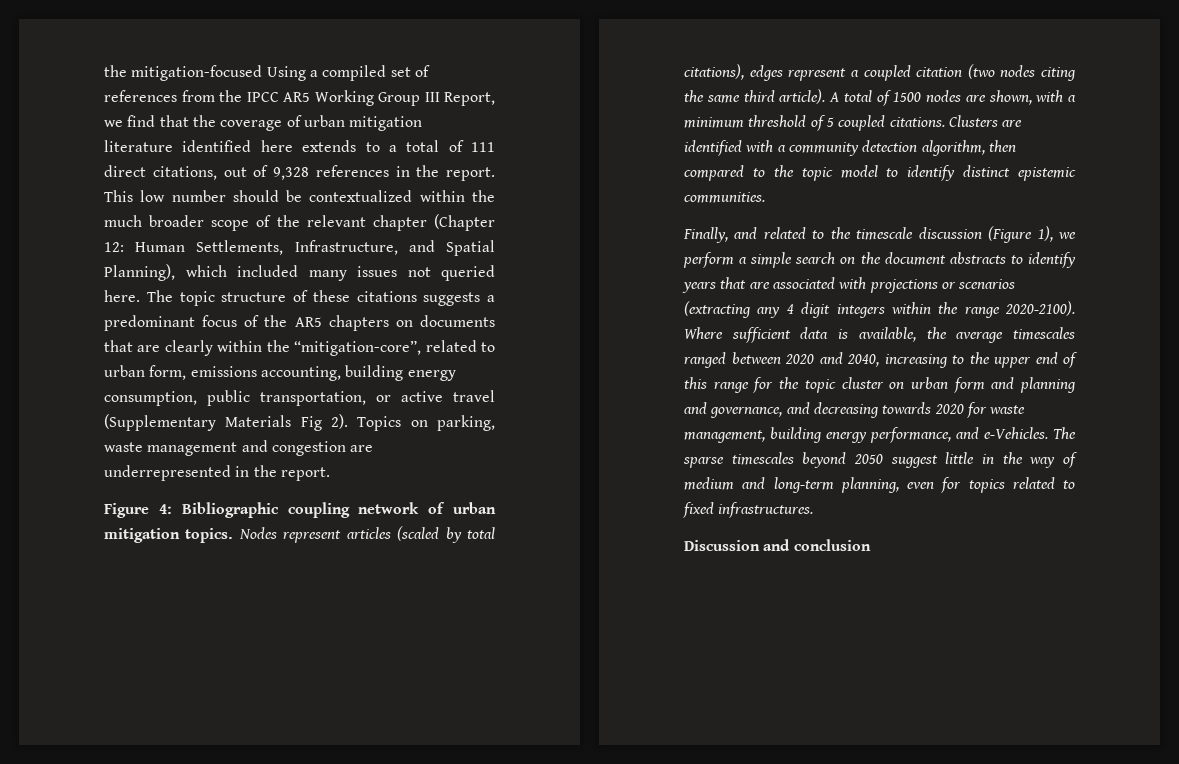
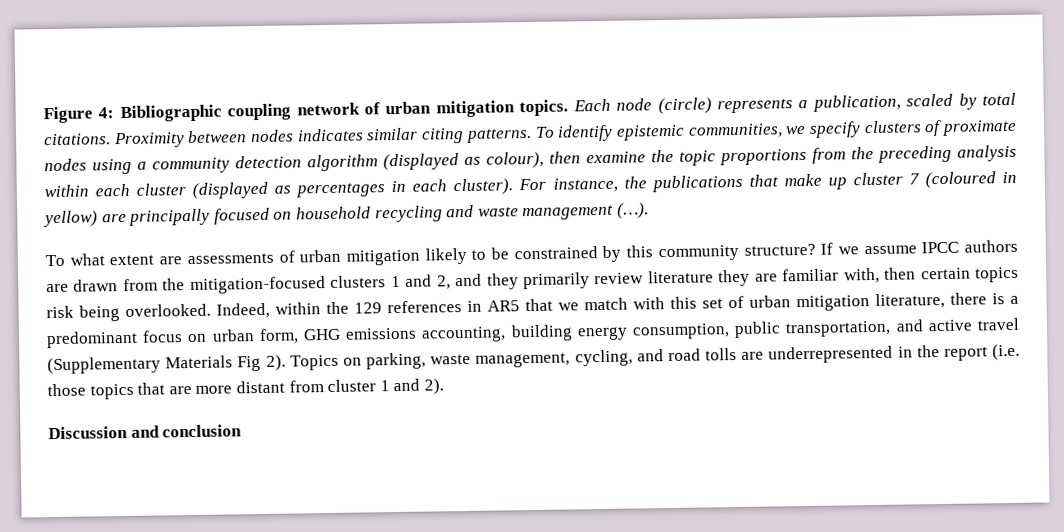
[104,65,430,81] [104,90,495,106] [104,115,423,131] [104,140,495,152] [104,165,495,181] [104,190,495,202] [104,214,495,231] [104,240,495,256] [104,264,495,281] [104,290,495,306] [104,315,495,331] [104,340,495,356] the mitigation-focused Using a compiled set of references from the IPCC AR5 Working Group III Report, we find that the coverage of urban mitigation literature identified here extends to a total of 111 direct citations, out of 9,328 references in the report. This low number should be contextualized within the much broader scope of the relevant chapter (Chapter 12: Human Settlements, Infrastructure, and Spatial Planning), which included many issues not queried here. The topic structure of these citations suggests a predominant focus of the AR5 chapters on documents that are clearly within the “mitigation-core”, related to -> [43,92,1016,124] [44,119,1017,149] [44,144,1017,175] [44,171,1018,199] [43,202,649,228] [45,239,1019,267] [46,266,1020,295] [46,292,1019,322] [46,330,208,349] Figure 4: Bibliographic coupling network of urban mitigation topics. Each node (circle) represents a publication, scaled by total citations. Proximity between nodes indicates similar citing patterns. To identify epistemic communities, we specify clusters of proximate nodes using a community detection algorithm (displayed as colour), then examine the topic proportions from the preceding analysis within each cluster (displayed as percentages in each cluster). For instance, the publications that make up cluster 7 (coloured in yellow) are principally focused on household recycling and waste management (…). // To what extent are assessments of urban mitigation likely to be constrained by this community structure? If we assume IPCC authors are drawn from the mitigation-focused clusters 1 and 2, and they primarily review literature they are familiar with, then certain topics risk being overlooked. Indeed, within the 129 references in AR5 that we match with this set of urban mitigation literature, there is a predominant focus on
(187, 372) none -> [302,328,341,341] GHG
[376,395,391,402] or -> [895,319,923,332] and
[147,440,374,456] [104,465,330,481] [104,502,496,518] [104,526,495,543] [684,64,1076,81] [684,89,1076,106] [684,115,1023,131] [684,140,1016,156] [684,165,1076,181] [684,192,765,203] [683,226,1076,243] [683,252,1076,268] [682,277,1016,293] [684,301,1075,318] [684,327,1075,343] [684,352,1078,368] [684,377,1076,393] [684,402,1026,418] [684,427,1076,443] [683,452,1078,468] [684,477,1075,493] [683,502,814,518] management and congestion are underrepresented in the report. // Figure 4: Bibliographic coupling network of urban mitigation topics. Nodes represent articles (scaled by total citations), edges represent a coupled citation (two nodes citing the same third article). A total of 1500 nodes are shown, with a minimum threshold of 5 coupled citations. Clusters are identified with a community detection algorithm, then compared to the topic model to identify distinct epistemic communities. // Finally, and related to the timescale discussion (Figure 1), we perform a simple search on the document abstracts to identify years that are associated with projections or scenarios (extracting any 4 digit integers within the range 2020-2100). Where sufficient data is available, the average timescales ranged between 2020 and 2040, increasing to the upper end of this range for the topic cluster on urban form and planning and governance, and decreasing towards 2020 for waste management, building energy performance, and e-Vehicles. The sparse timescales beyond 2050 suggest little in the way of medium and long-term planning, even for topics related to fixed infrastructures. -> [475,343,1020,368] [47,378,444,400] management, cycling, and road tolls are underrepresented in the report (i.e. those topics that are more distant from cluster 1 and 2).

